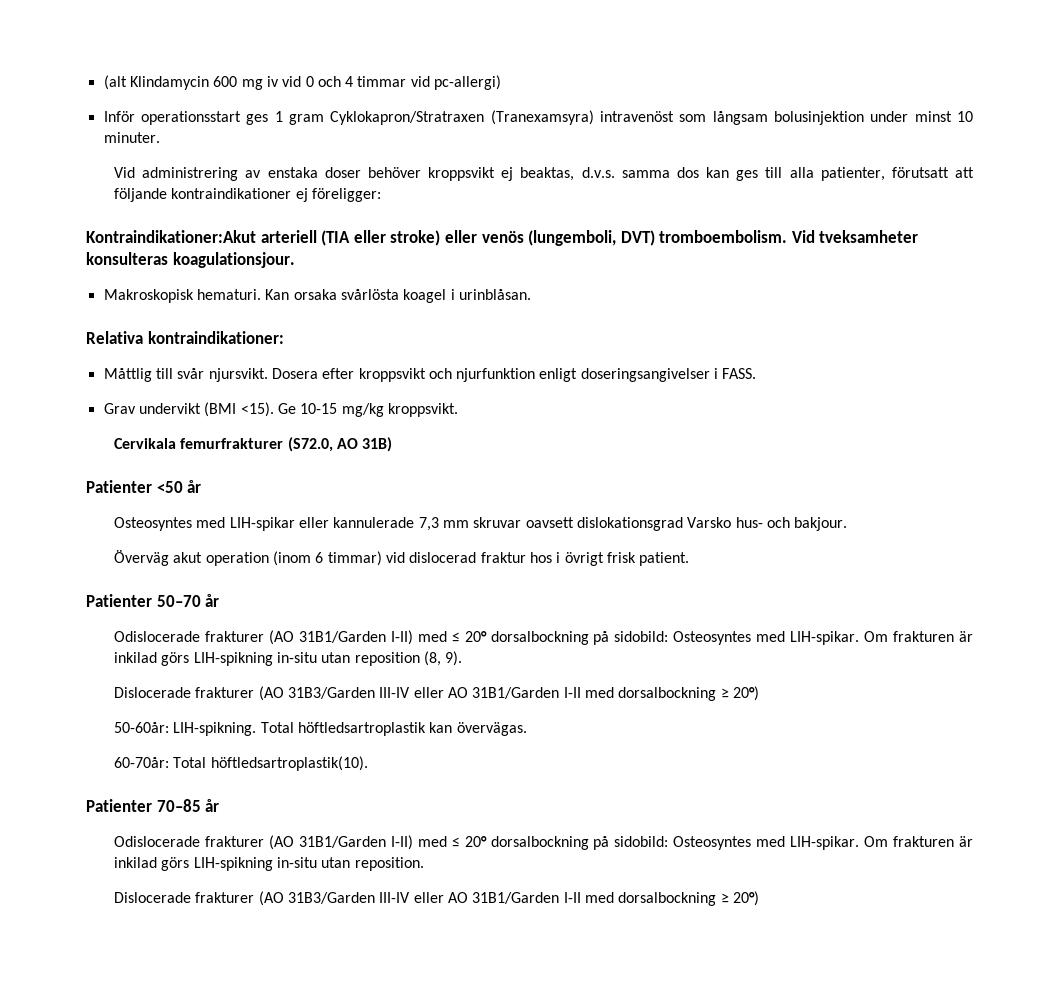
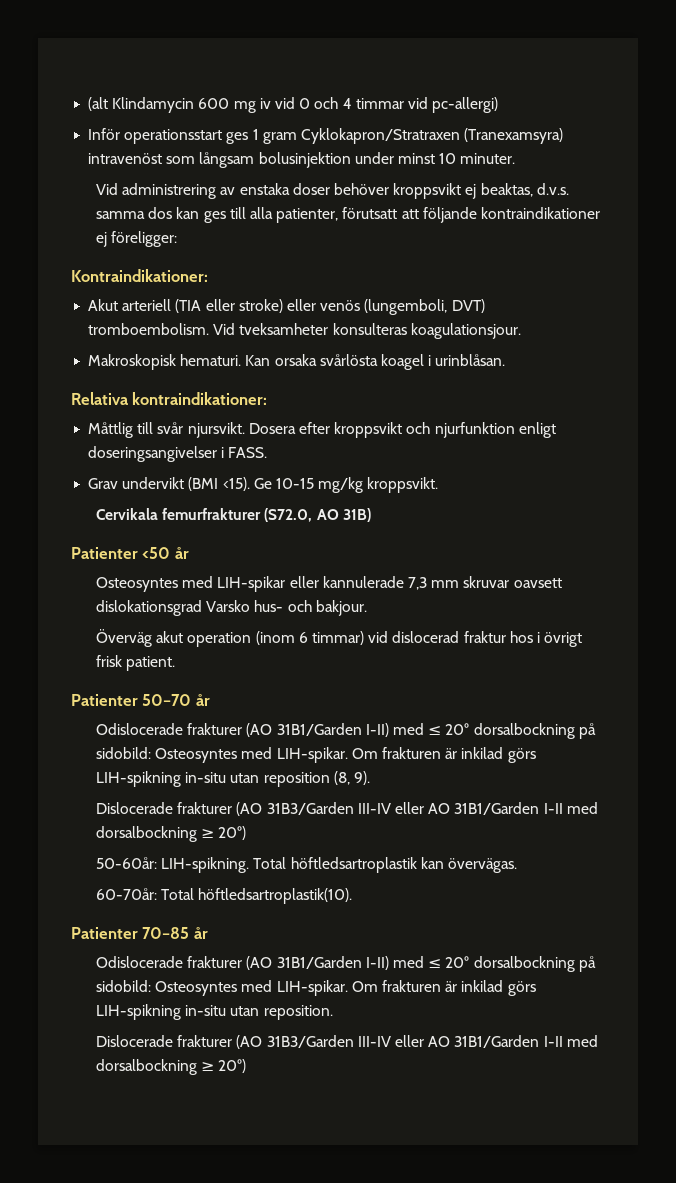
[86,230,256,243] Kontraindikationer:Akut -> [71,269,208,282] [88,299,119,311] Kontraindikationer: // Akut

